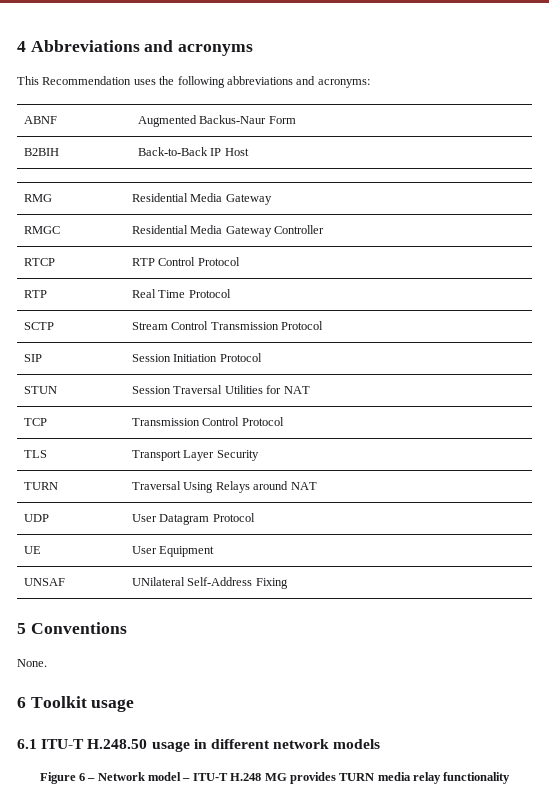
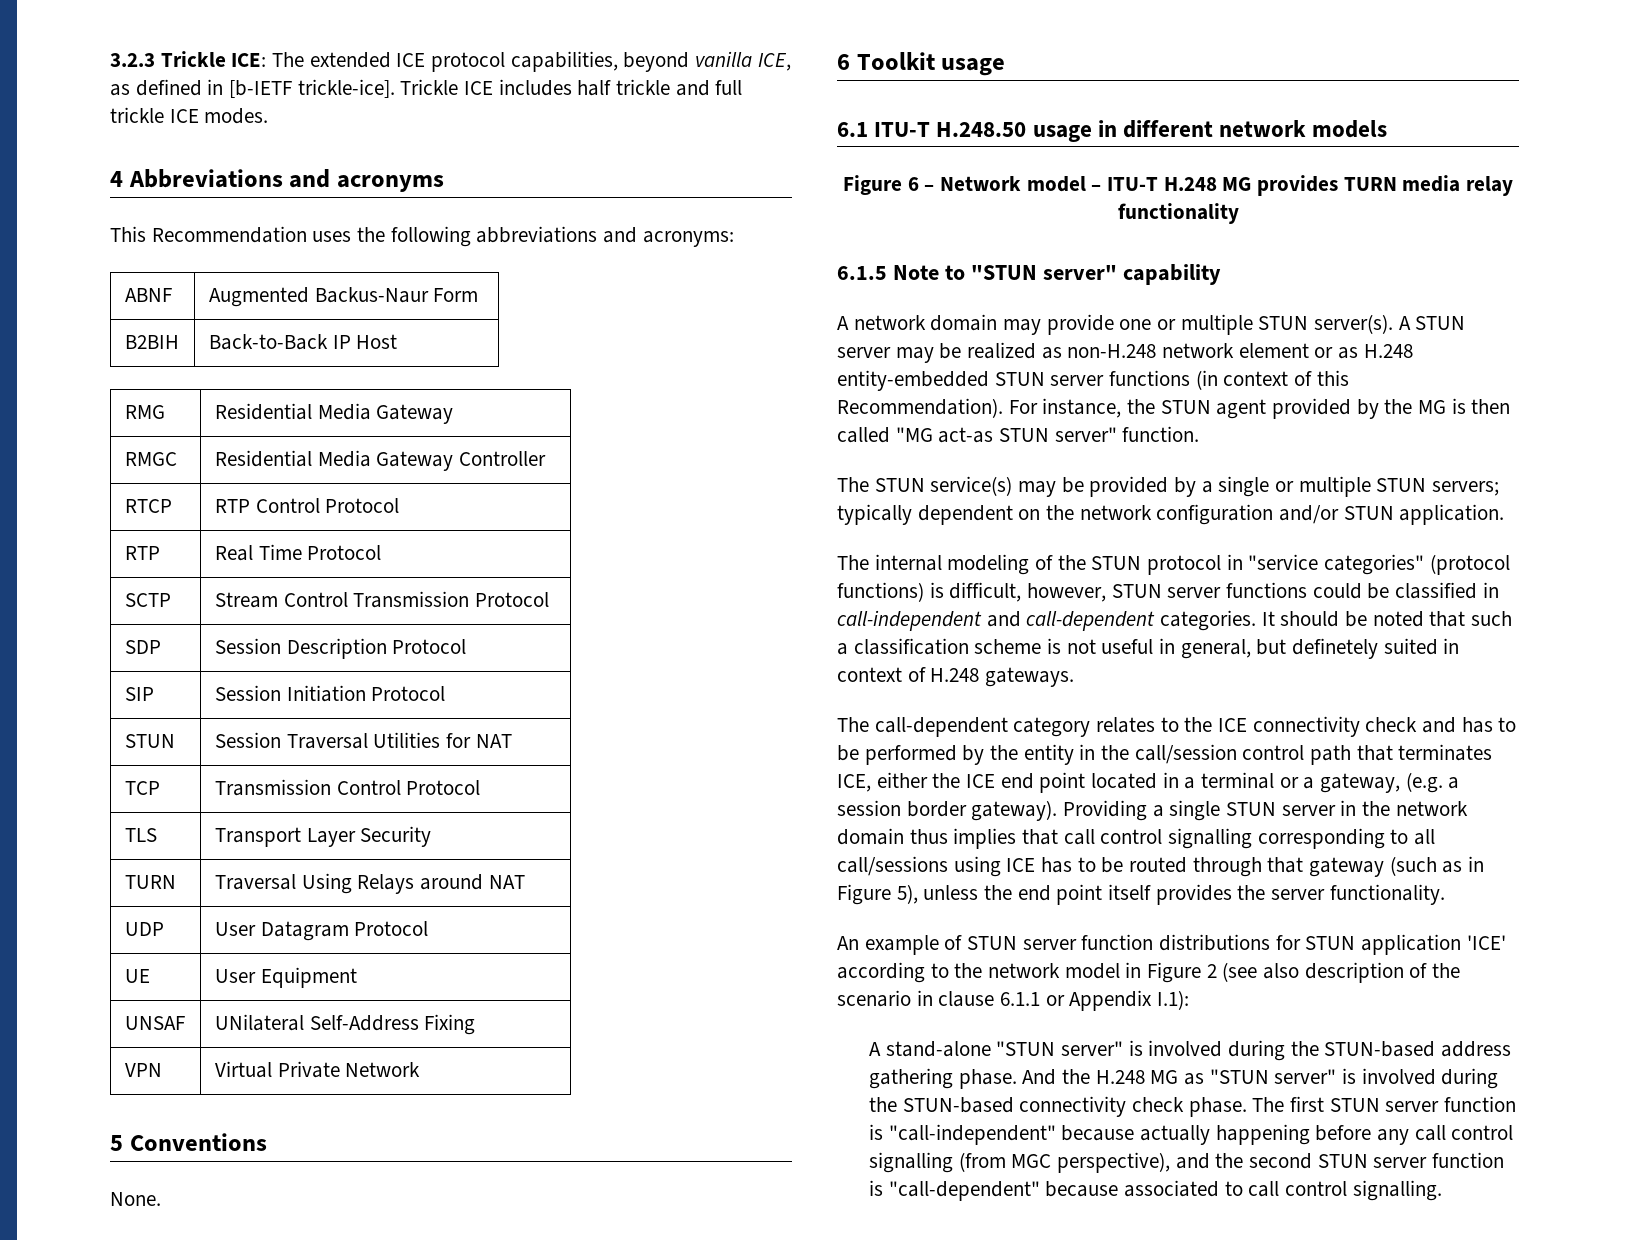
(17, 46) none -> [110,51,791,72] [110,79,743,98] [110,107,269,124] 3.2.3 Trickle ICE: The extended ICE protocol capabilities, beyond vanilla ICE, as defined in [b-IETF trickle-ice]. Trickle ICE includes half trickle and full trickle ICE modes. //
(324, 325) none -> [124,640,161,654] [214,638,467,659] // SDP | Session Description Protocol
(288, 583) none -> [124,1063,162,1077] [214,1061,421,1078] // VPN | Virtual Private Network
(511, 778) none -> [837,264,1221,285] [837,314,1466,335] [837,342,1413,363] [837,370,1349,391] [837,398,1511,419] [837,426,1200,443] [837,476,1500,497] [837,504,1505,525] [837,554,1510,575] [837,582,1499,602] [837,610,1513,631] [837,638,1460,659] [837,667,1075,687] [837,716,1517,737] [837,744,1493,765] [837,772,1460,793] [837,800,1468,821] [837,828,1436,849] [837,856,1485,877] [837,884,1445,905] [837,934,1506,955] [837,962,1461,983] [837,990,1190,1011] [869,1040,1512,1061] [869,1068,1499,1089] [869,1096,1517,1117] [869,1124,1514,1145] [869,1152,1505,1173] [869,1180,1442,1201] // 6.1.5 Note to "STUN server" capability // A network domain may provide one or multiple STUN server(s). A STUN server may be realized as non-H.248 network element or as H.248 entity-embedded STUN server functions (in context of this Recommendation). For instance, the STUN agent provided by the MG is then called "MG act-as STUN server" function. // The STUN service(s) may be provided by a single or multiple STUN servers; typically dependent on the network configuration and/or STUN application. // The internal modeling of the STUN protocol in "service categories" (protocol functions) is difficult, however, STUN server functions could be classified in call-independent and call-dependent categories. It should be noted that such a classification scheme is not useful in general, but definetely suited in context of H.248 gateways. // The call-dependent category relates to the ICE connectivity check and has to be performed by the entity in the call/session control path that terminates ICE, either the ICE end point located in a terminal or a gateway, (e.g. a session border gateway). Providing a single STUN server in the network domain thus implies that call control signalling corresponding to all call/sessions using ICE has to be routed through that gateway (such as in Figure 5), unless the end point itself provides the server functionality. // An example of STUN server function distributions for STUN application 'ICE' according to the network model in Figure 2 (see also description of the scenario in clause 6.1.1 or Appendix I.1): // A stand-alone "STUN server" is involved during the STUN-based address gathering phase. And the H.248 MG as "STUN server" is involved during the STUN-based connectivity check phase. The first STUN server function is "call-independent" because actually happening before any call control signalling (from MGC perspective), and the second STUN server function is "call-dependent" because associated to call control signalling.

